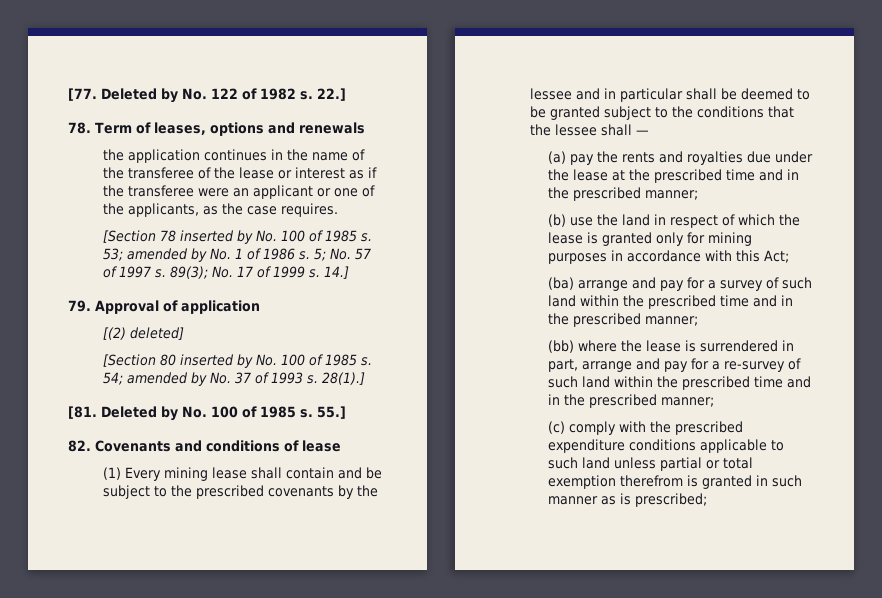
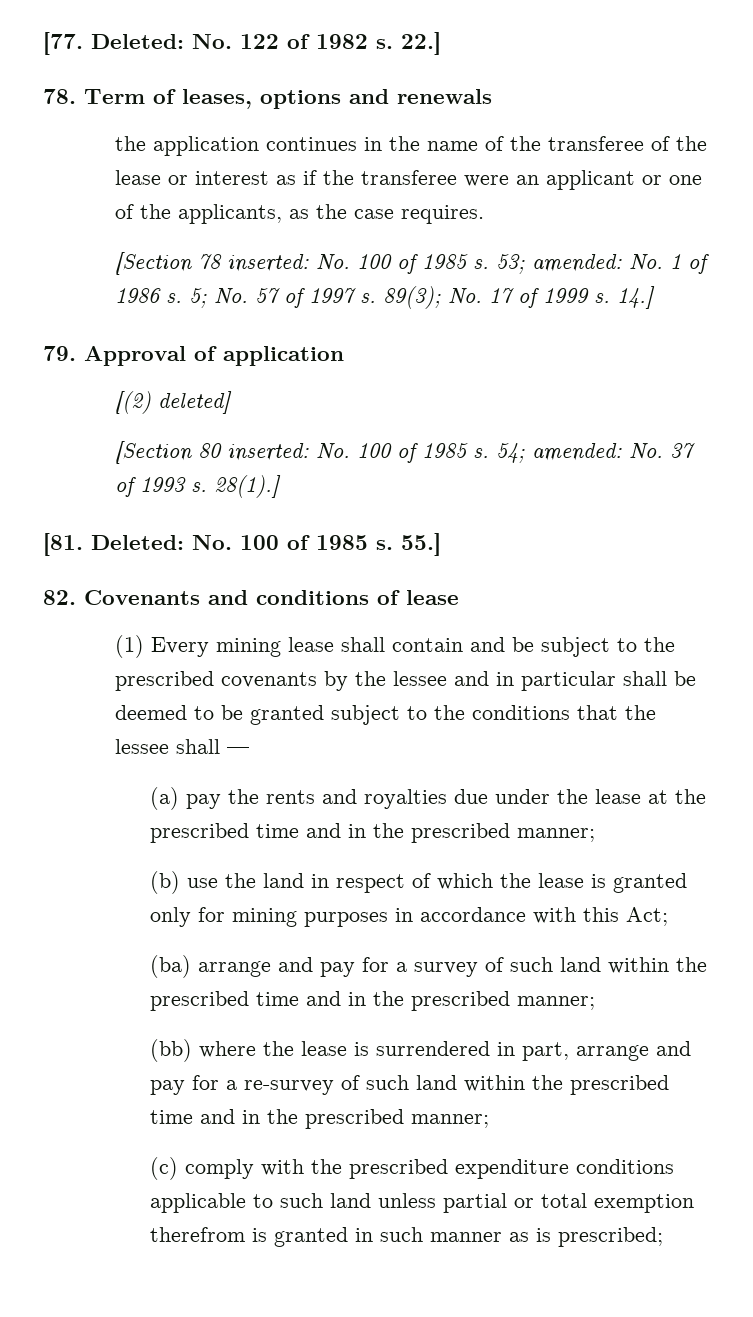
[101,88,178,103] Deleted by -> [91,34,184,49] Deleted:
[180,230,254,244] inserted by -> [226,254,309,272] inserted:
[127,248,208,262] amended by -> [531,254,622,272] amended:
[180,354,254,368] inserted by -> [226,443,309,461] inserted:
[127,372,208,386] amended by -> [531,443,622,461] amended:
[101,406,178,421] Deleted by -> [91,535,184,550] Deleted:

